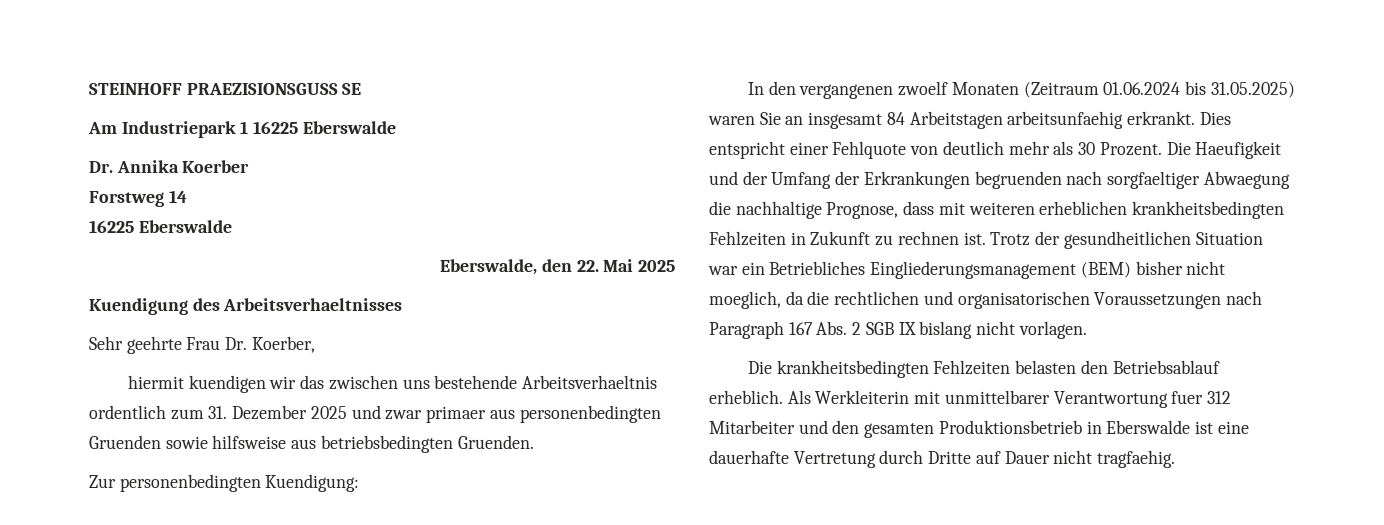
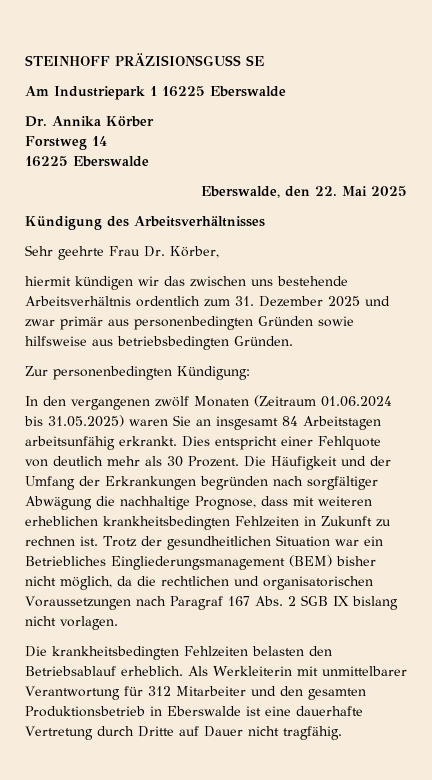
[186,83,338,95] PRAEZISIONSGUSS -> [115,53,241,66] PRÄZISIONSGUSS
[182,160,250,173] Koerber -> [106,116,154,127] Körber
[89,298,403,315] Kuendigung des Arbeitsverhaeltnisses -> [25,216,265,230] Kündigung des Arbeitsverhältnisses
[251,336,315,353] Koerber, -> [170,246,219,258] Körber,
[188,375,266,393] kuendigen -> [75,276,133,290] kündigen
[521,375,657,389] Arbeitsverhaeltnis -> [25,296,131,306] Arbeitsverhältnis
[426,406,487,423] primaer -> [60,316,103,330] primär
[89,435,161,449] Gruenden -> [258,316,313,326] Gründen
[457,435,534,449] Gruenden. -> [234,336,293,346] Gründen.
[265,474,360,492] Kuendigung: -> [177,366,250,380] Kündigung:
[898,81,949,96] zwoelf -> [155,396,189,407] zwölf
[1007,111,1124,129] arbeitsunfaehig -> [25,436,115,450] arbeitsunfähig
[1195,141,1282,159] Haeufigkeit -> [271,456,337,470] Häufigkeit
[974,171,1290,189] begruenden nach sorgfaeltiger Abwaegung -> [200,476,378,490] [25,496,92,510] begründen nach sorgfältiger Abwägung
[709,291,781,309] moeglich, -> [60,576,112,590] möglich,
[709,321,784,339] Paragraph -> [169,596,223,610] Paragraf
[1171,391,1204,404] fuer -> [123,686,143,696] für
[1097,450,1176,468] tragfaehig. -> [282,726,342,740] tragfähig.

